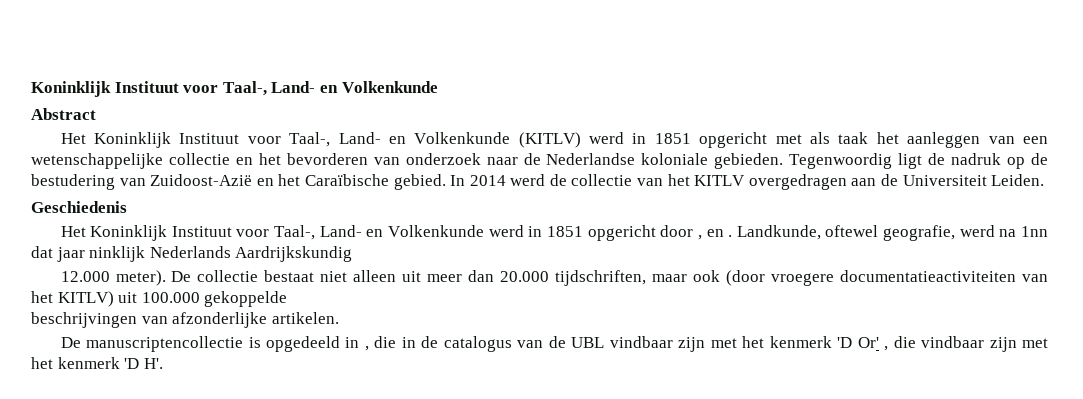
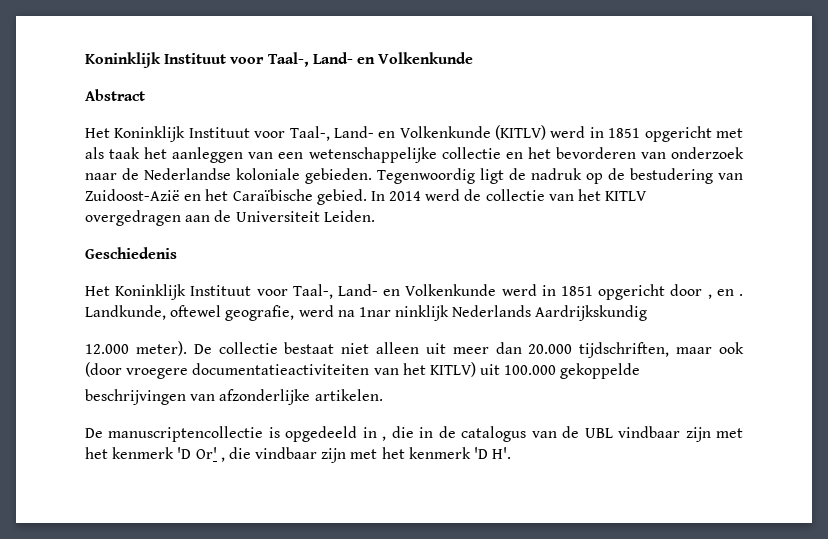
[1020,226,1048,237] [31,246,85,262] 1nn dat jaar -> [358,307,391,317] 1nar

